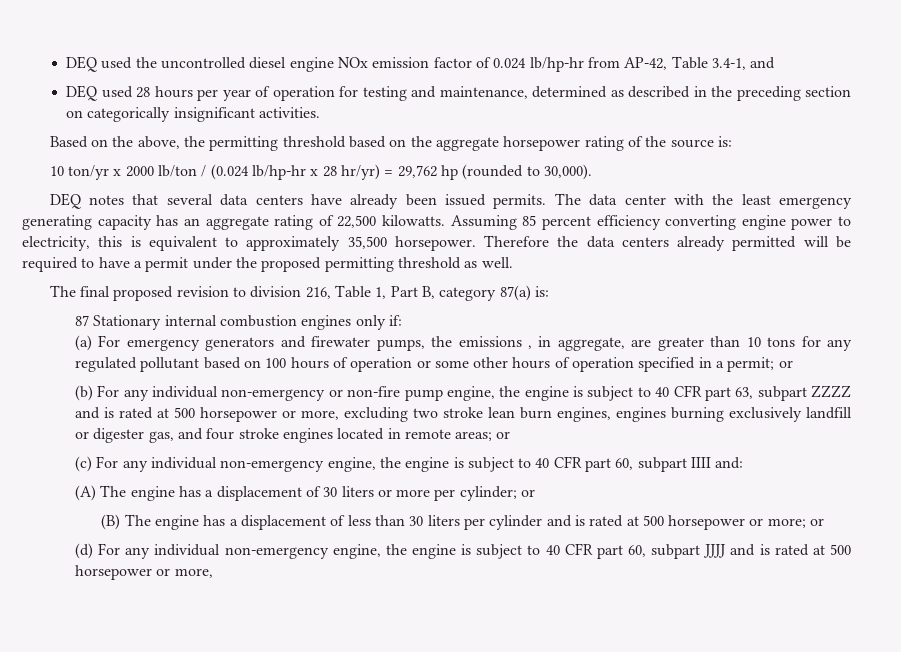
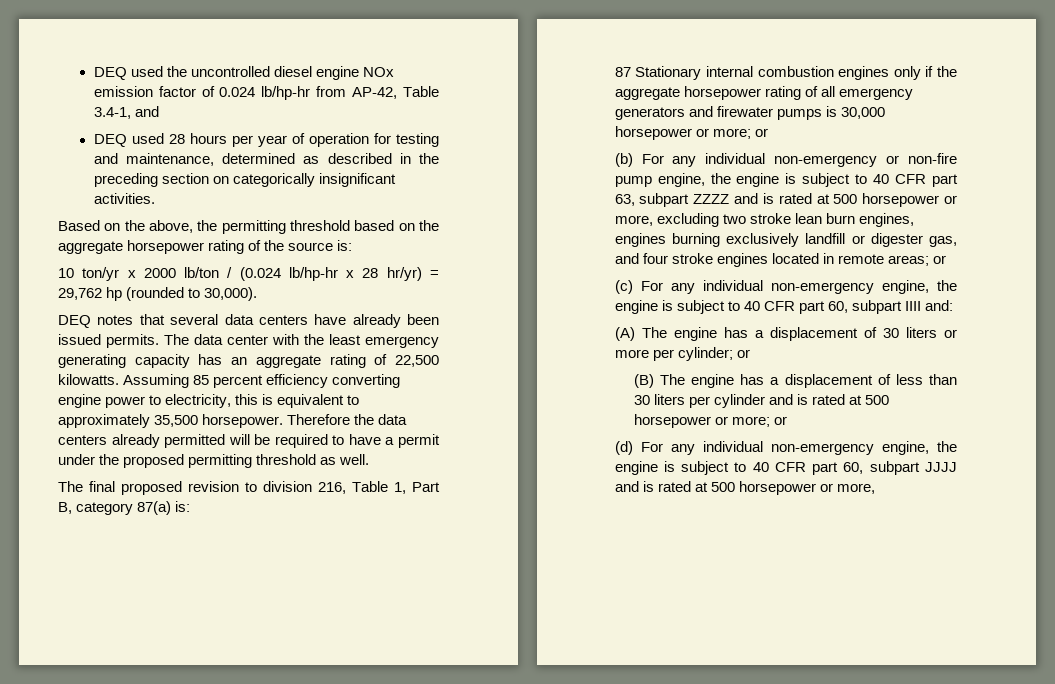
[388,315,402,326] [74,335,853,351] [74,357,775,372] if: // (a) For emergency generators and firewater pumps, the emissions , in aggregate, are greater than 10 tons for any regulated pollutant based on 100 hours of operation or some other hours of operation specified in a permit; -> [925,66,958,77] [614,86,913,100] [614,106,885,120] [614,126,751,140] if the aggregate horsepower rating of all emergency generators and firewater pumps is 30,000 horsepower or more;

